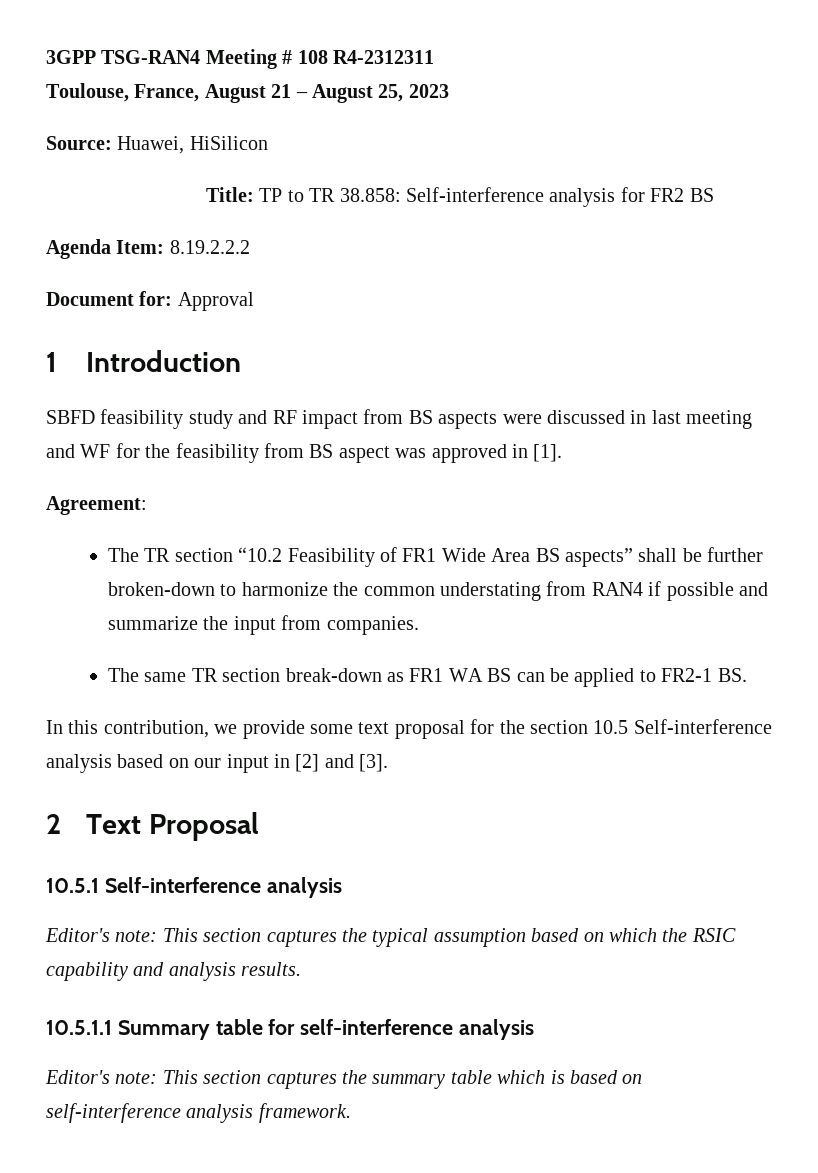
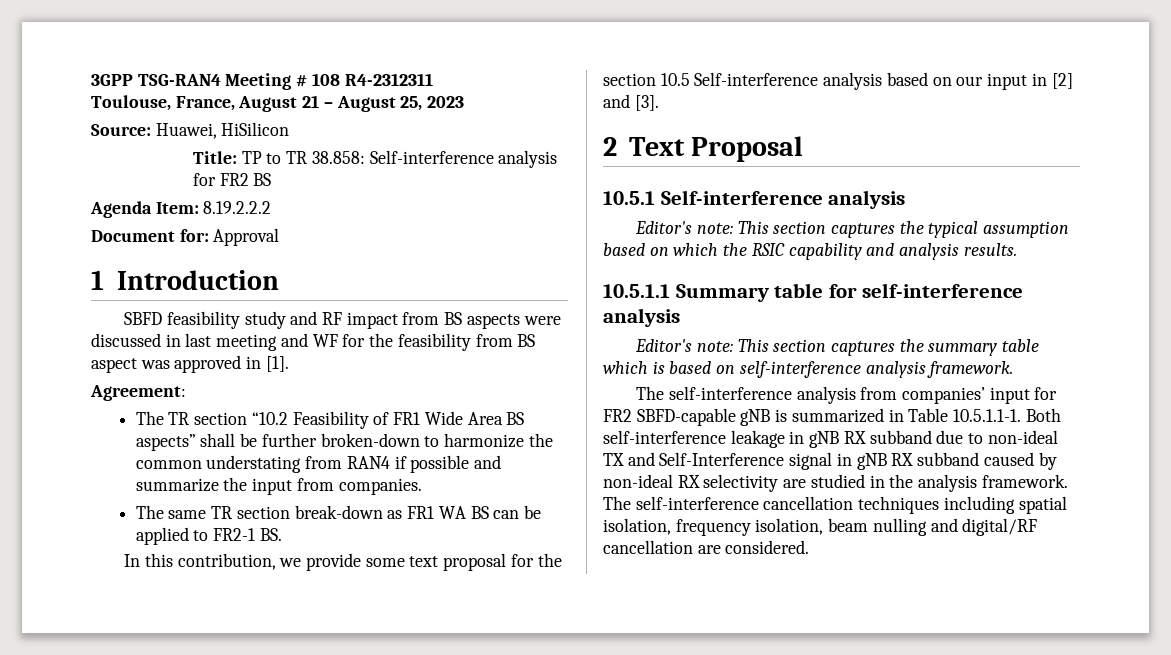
(351, 1113) none -> [636,386,1058,404] [603,408,1061,426] [603,430,1058,448] [603,452,1057,470] [603,474,1068,492] [603,496,1067,514] [603,518,1038,536] [603,540,810,554] // The self-interference analysis from companies’ input for FR2 SBFD-capable gNB is summarized in Table 10.5.1.1-1. Both self-interference leakage in gNB RX subband due to non-ideal TX and Self-Interference signal in gNB RX subband caused by non-ideal RX selectivity are studied in the analysis framework. The self-interference cancellation techniques including spatial isolation, frequency isolation, beam nulling and digital/RF cancellation are considered.

